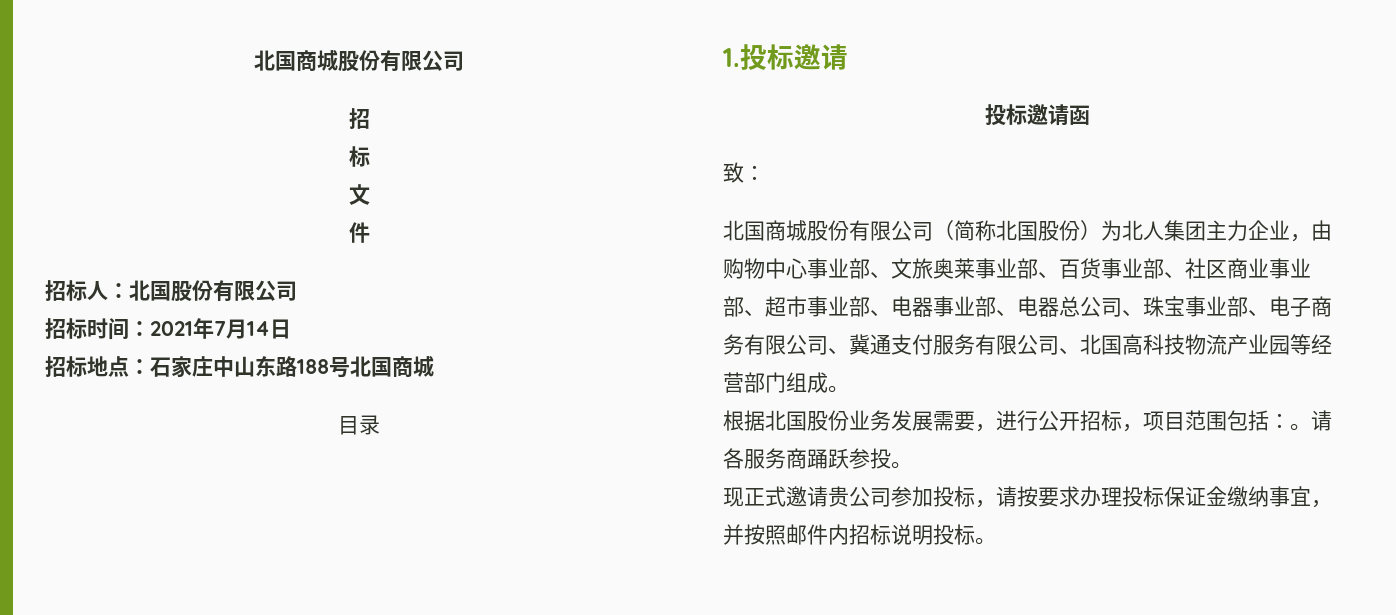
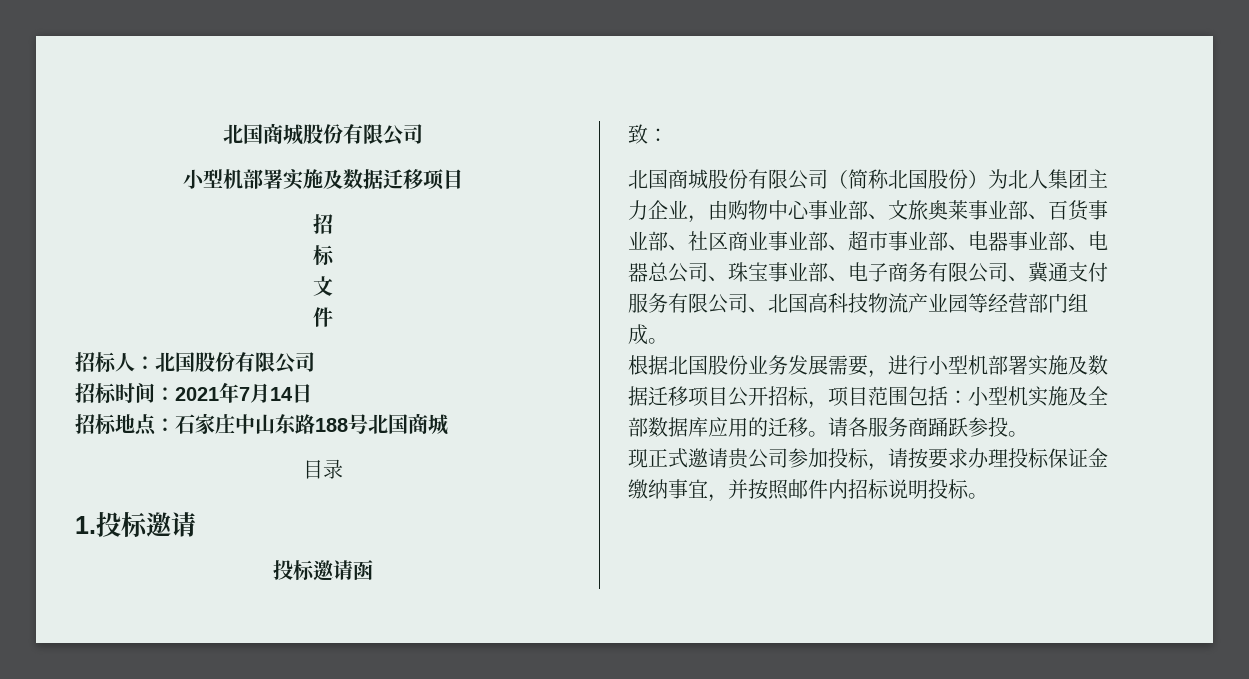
[254,50,464,72] 北国商城股份有限公司 -> [222,123,423,146] [182,169,463,190] 北国商城股份有限公司 // 小型机部署实施及数据迁移项目
(1038, 420) none -> [928,355,1108,376] [628,386,728,407] 小型机部署实施及数据迁移项目
(1290, 420) none -> [968,386,1108,407] [628,417,808,437] 小型机实施及全部数据库应用的迁移

